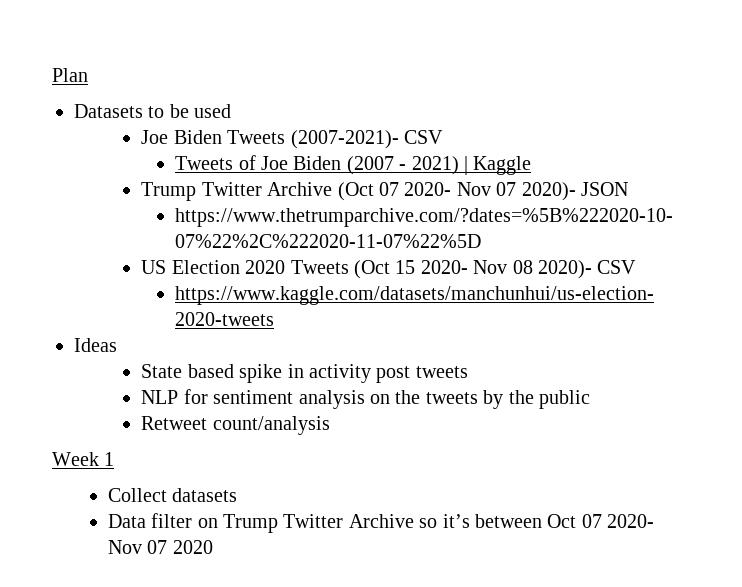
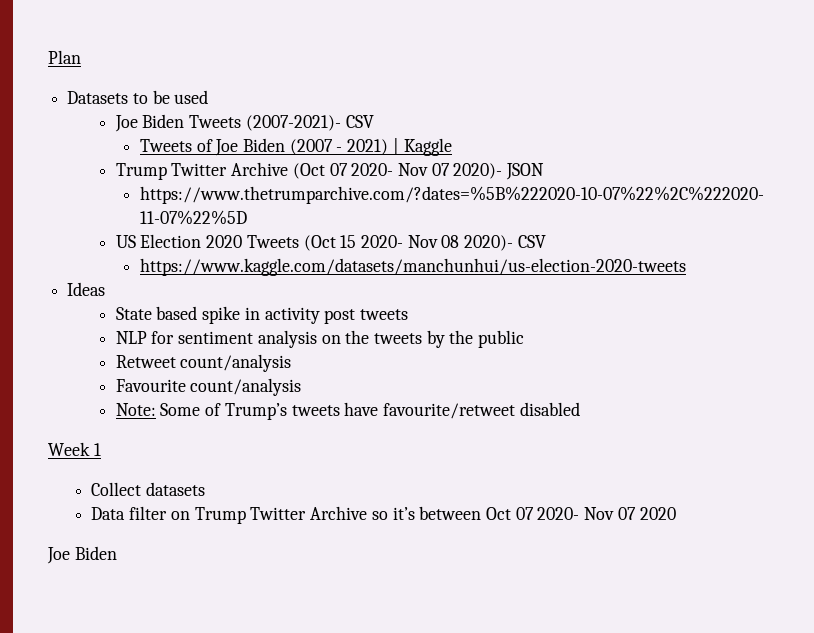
(330, 425) none -> [115,378,302,396] [115,402,580,420] // Favourite count/analysis // Note: Some of Trump’s tweets have favourite/retweet disabled
(213, 547) none -> [47,546,117,564] // Joe Biden

